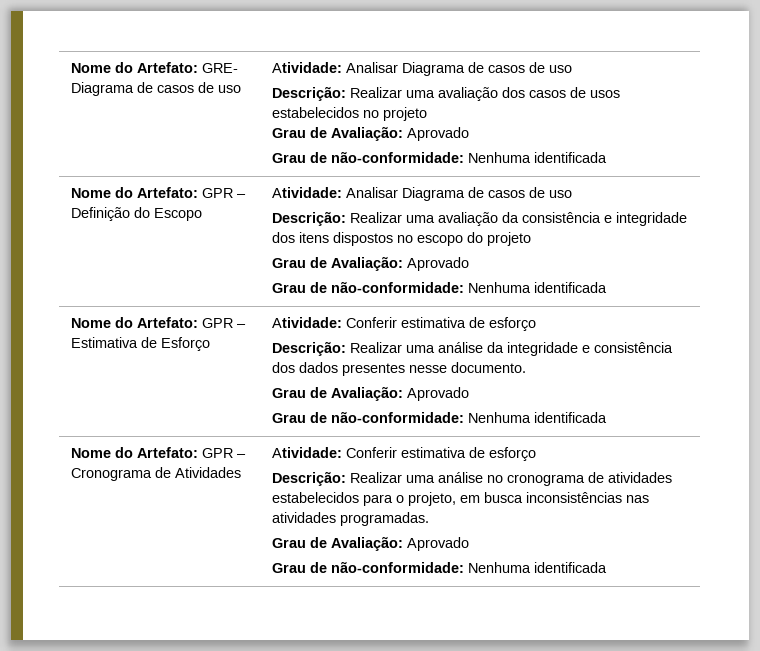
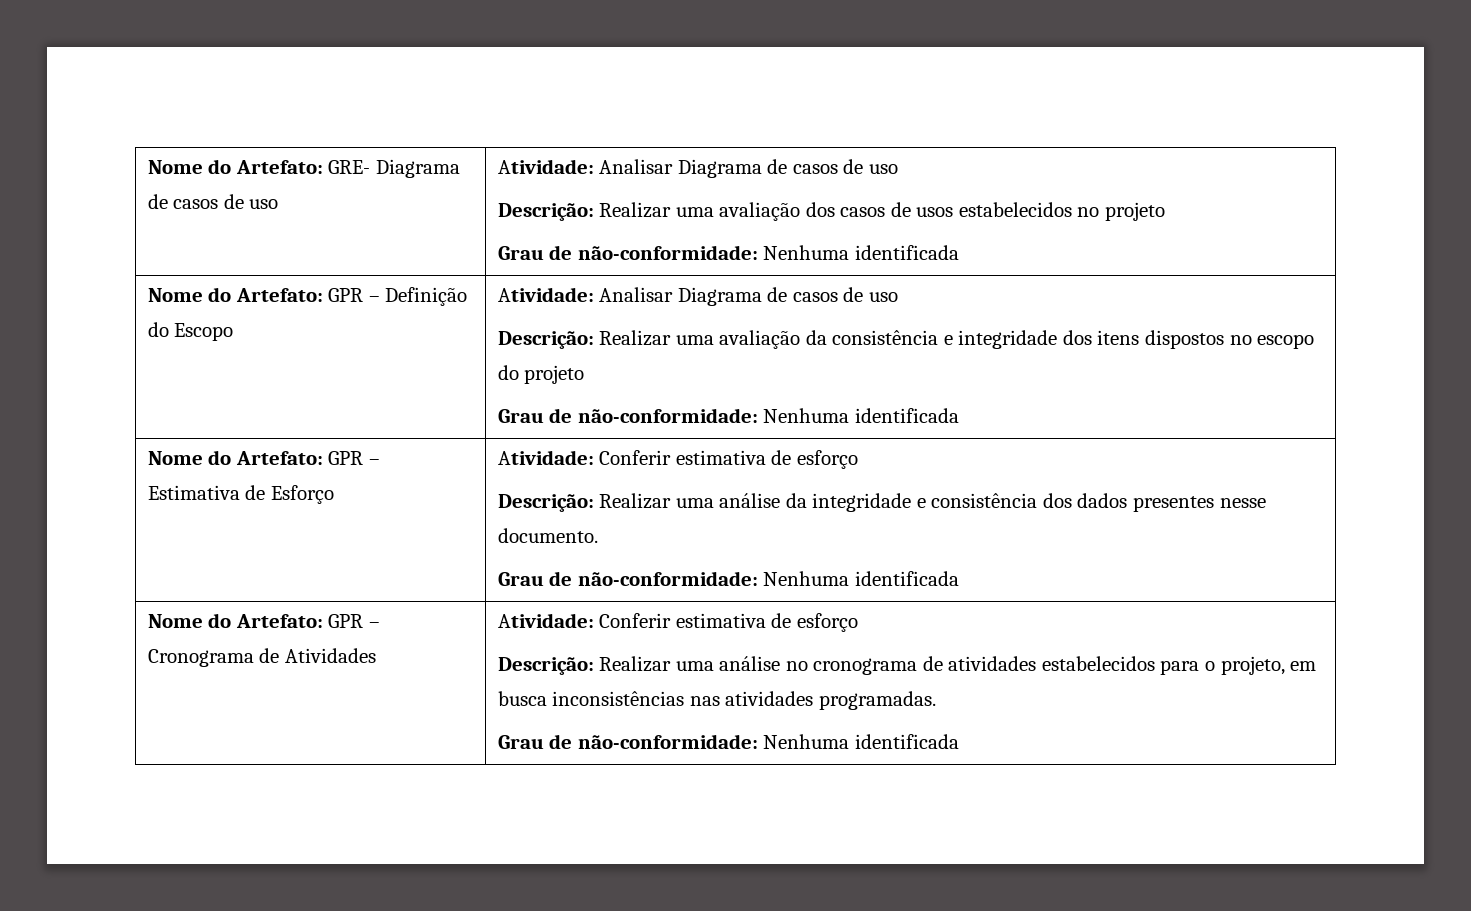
[272,126,470,141] // Grau de Avaliação: Aprovado -> (1165, 211) none
[272,256,470,271] // Grau de Avaliação: Aprovado -> (585, 374) none
[272,386,470,401] // Grau de Avaliação: Aprovado -> (598, 535) none
[272,536,470,551] // Grau de Avaliação: Aprovado -> (936, 700) none

